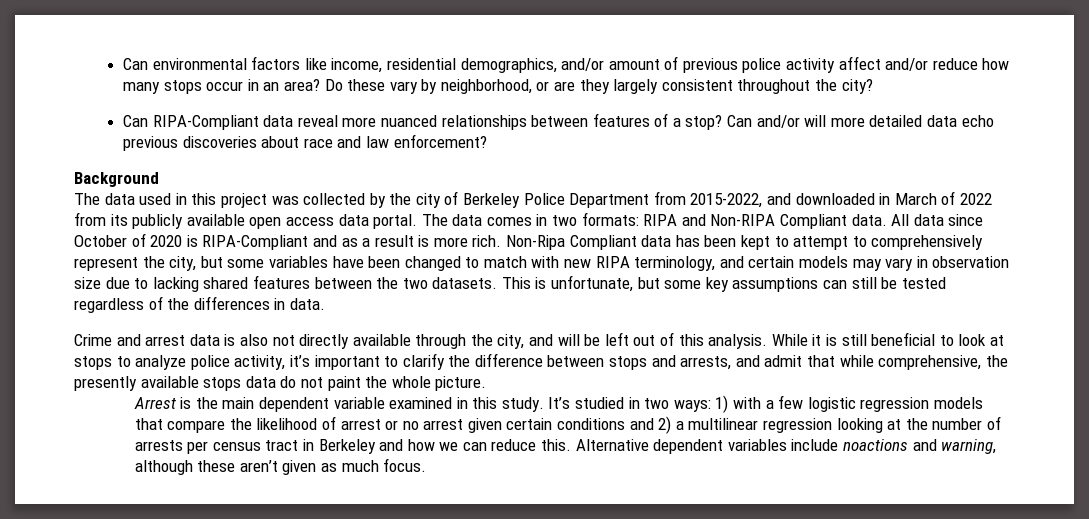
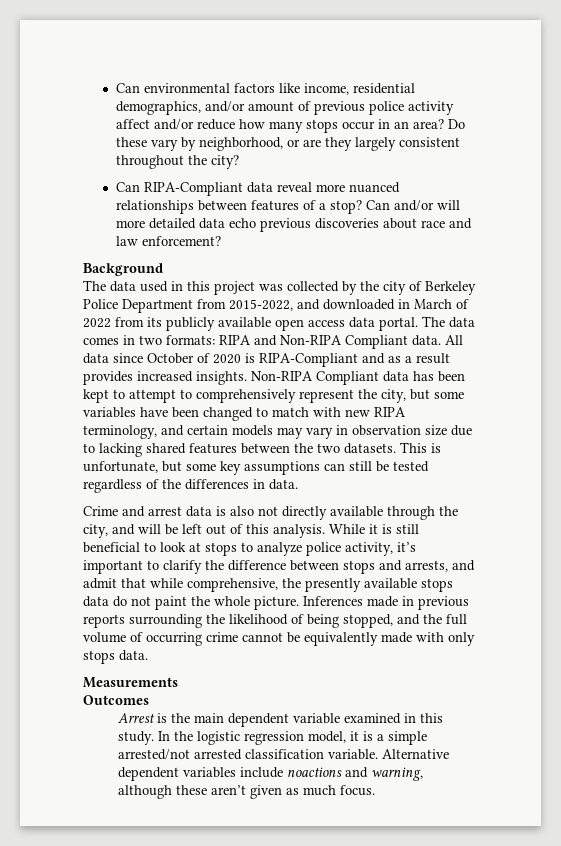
[418,235,566,250] is more rich. Non-Ripa -> [83,371,313,385] provides increased insights. Non-RIPA
(487, 383) none -> [303,596,469,610] [83,614,467,628] [83,632,475,646] [83,650,148,664] [83,677,178,688] [83,695,149,705] Inferences made in previous reports surrounding the likelihood of being stopped, and the full volume of occurring crime cannot be equivalently made with only stops data. // Measurements // Outcomes
[548,395,983,413] [134,416,1001,434] [134,439,572,454] It’s studied in two ways: 1) with a few logistic regression models that compare the likelihood of arrest or no arrest given certain conditions and 2) a multilinear regression looking at the number of arrests per census tract in Berkeley and how we can reduce this. -> [157,731,427,745] [117,749,378,760] In the logistic regression model, it is a simple arrested/not arrested classification variable.

